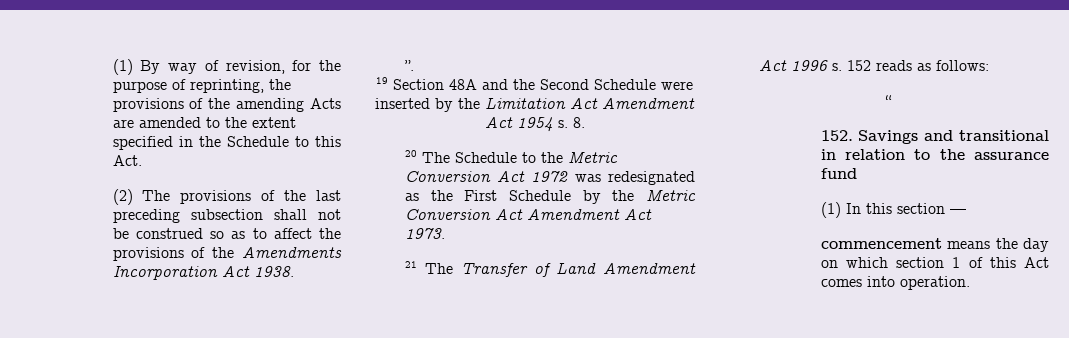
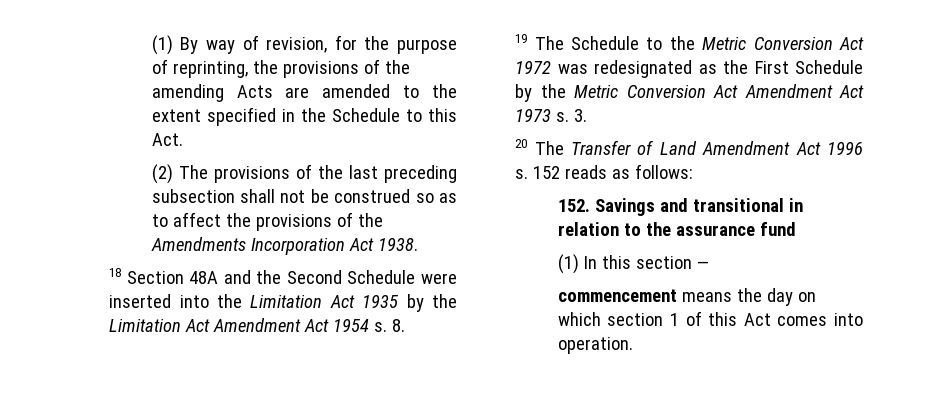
[404,60,414,71] [376,77,388,84] ”. // 19 -> [109,268,122,277] 18
(430, 103) none -> [179,294,399,308] into the Limitation Act 1935
[404,150,417,157] 20 -> [515,34,528,43] 19
[404,228,445,239] [404,261,417,268] 1973. // 21 -> [515,109,588,122] [515,139,528,148] 1973 s. 3. // 20
[885,95,892,106] // “ -> (694, 171) none

